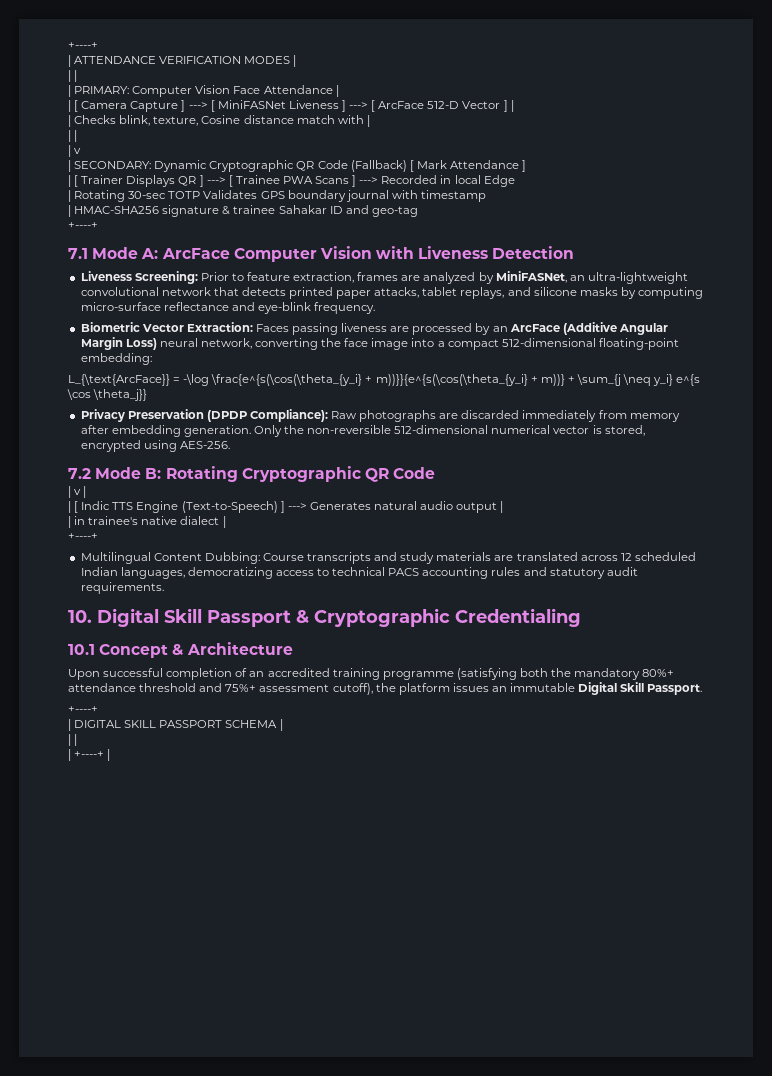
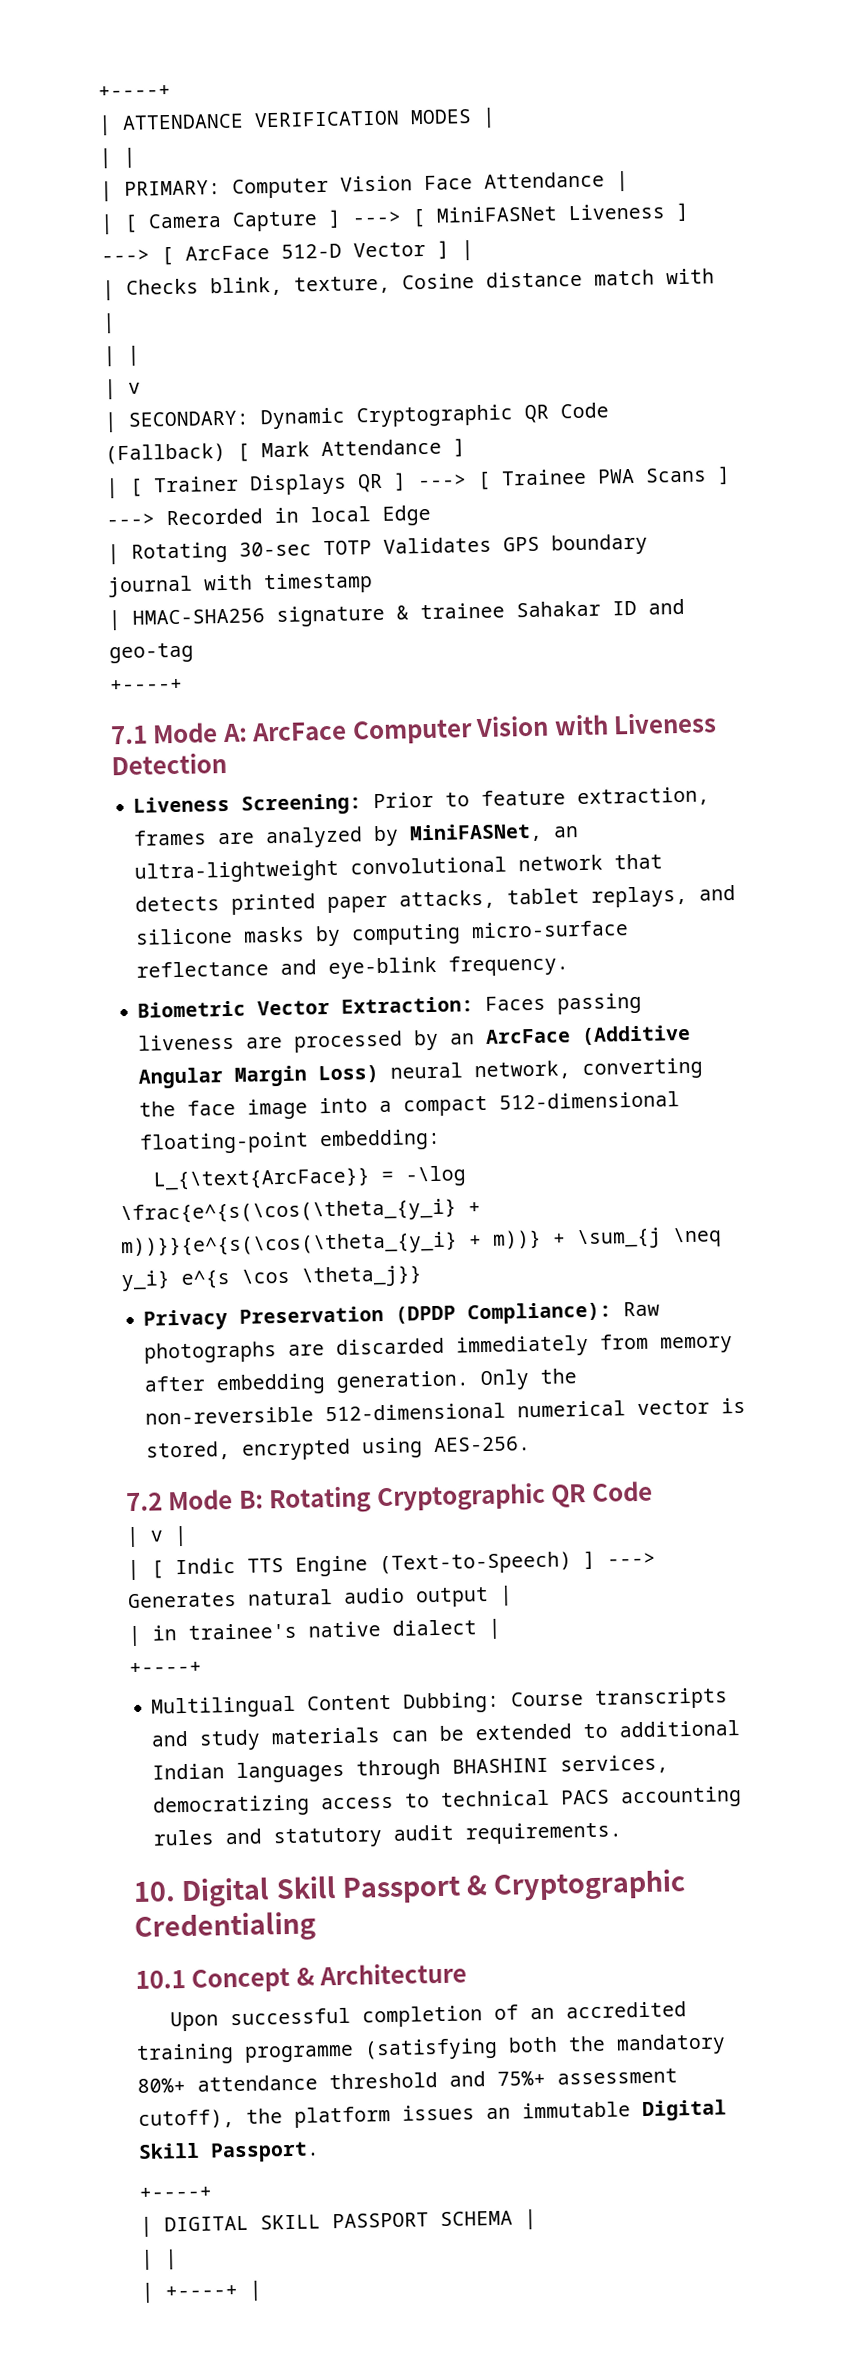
[494,552,696,561] [80,567,185,579] are translated across 12 scheduled Indian languages, -> [391,1720,741,1742] [152,1754,670,1783] can be extended to additional Indian languages through BHASHINI services,

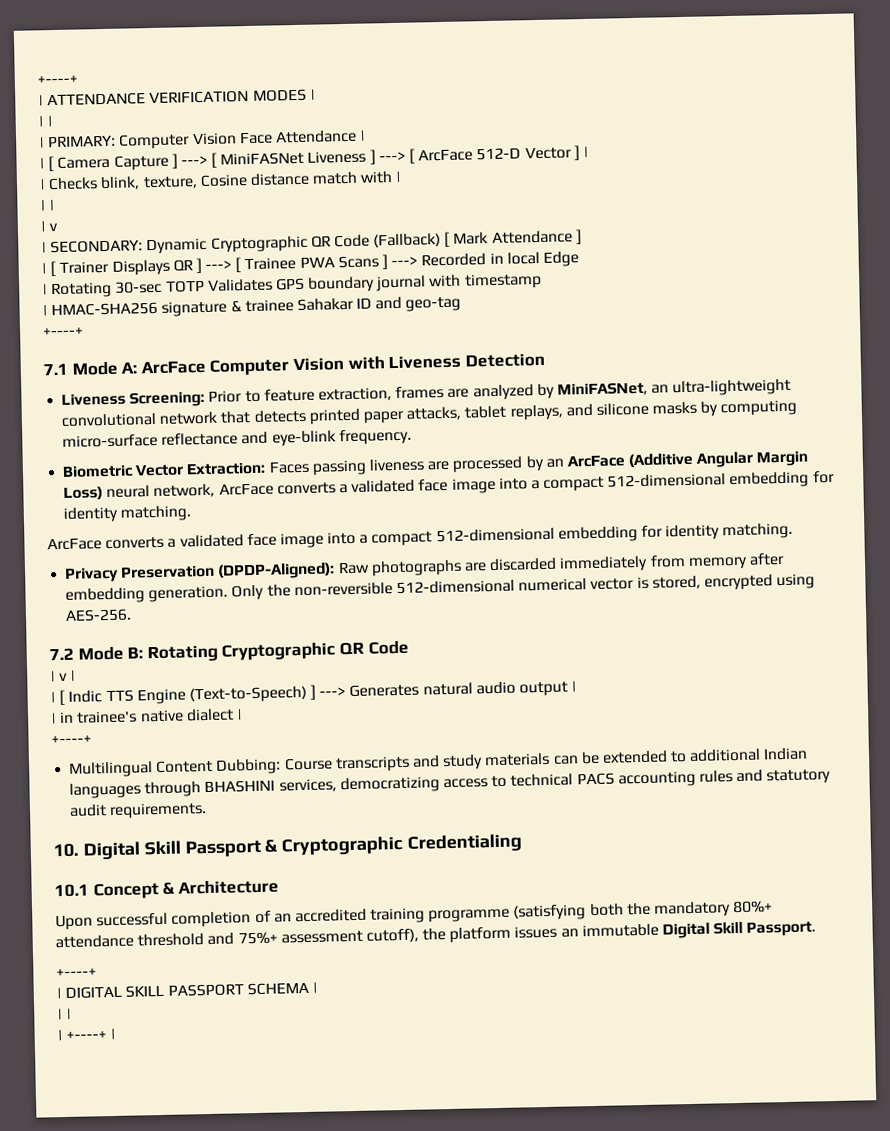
[582,1057,704,1081] [139,1091,681,1120] [139,1128,442,1155] [152,1165,467,1191] [120,1198,481,1226] [121,1227,722,1259] [121,1265,422,1292] converting the face image into a compact 512-dimensional floating-point embedding: // L_{\text{ArcFace}} = -\log \frac{e^{s(\cos(\theta_{y_i} + m))}}{e^{s(\cos(\theta_{y_i} + m))} + \sum_{j \neq y_i} e^{s \cos \theta_j}} -> [218,470,835,496] [63,505,193,523] [47,522,794,551] ArcFace converts a validated face image into a compact 512-dimensional embedding for identity matching. // ArcFace converts a validated face image into a compact 512-dimensional embedding for identity matching.
[395,1301,613,1325] (DPDP Compliance): -> [217,562,336,580] (DPDP-Aligned):

